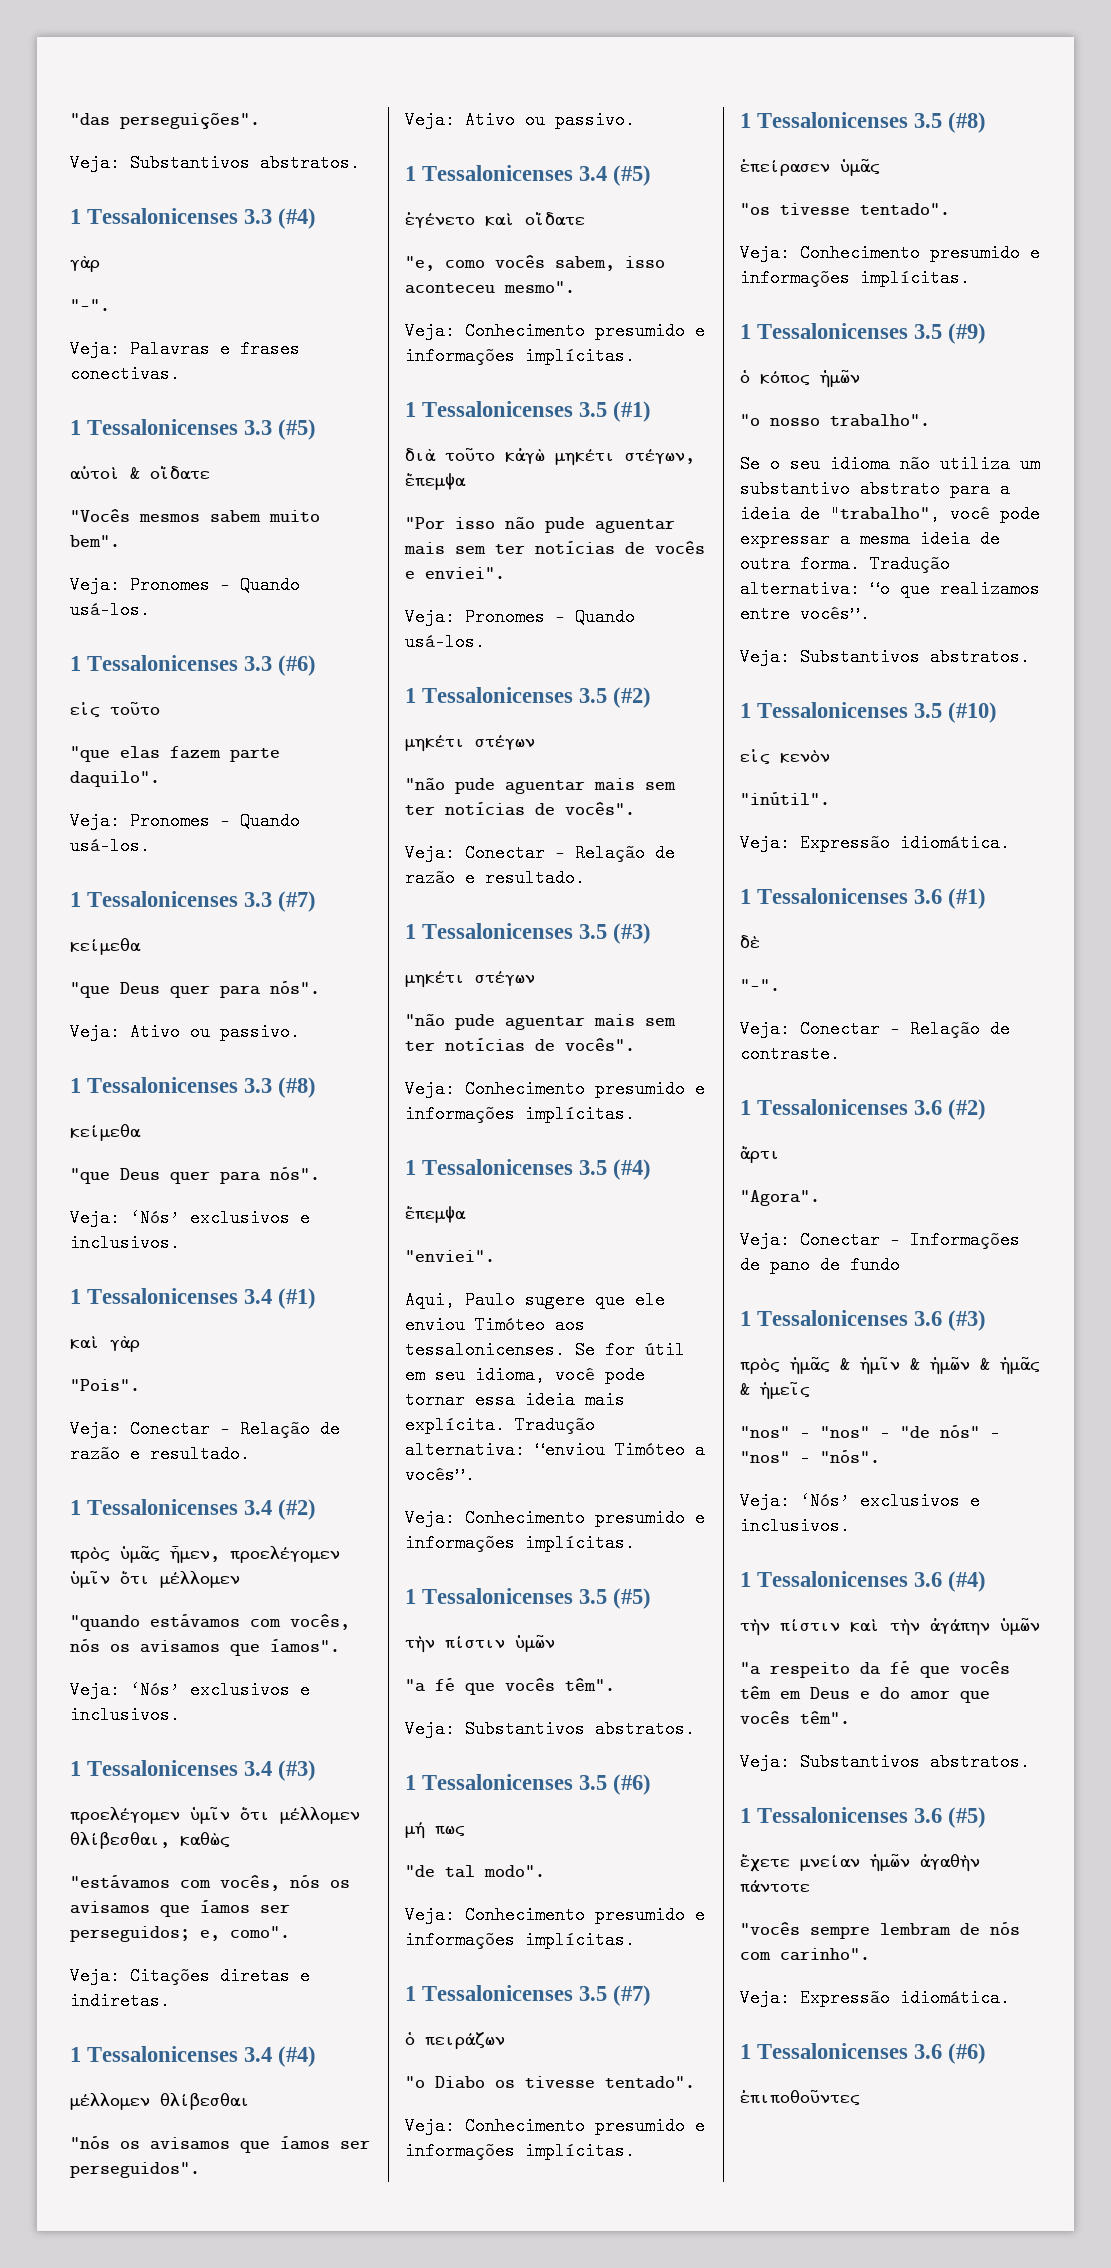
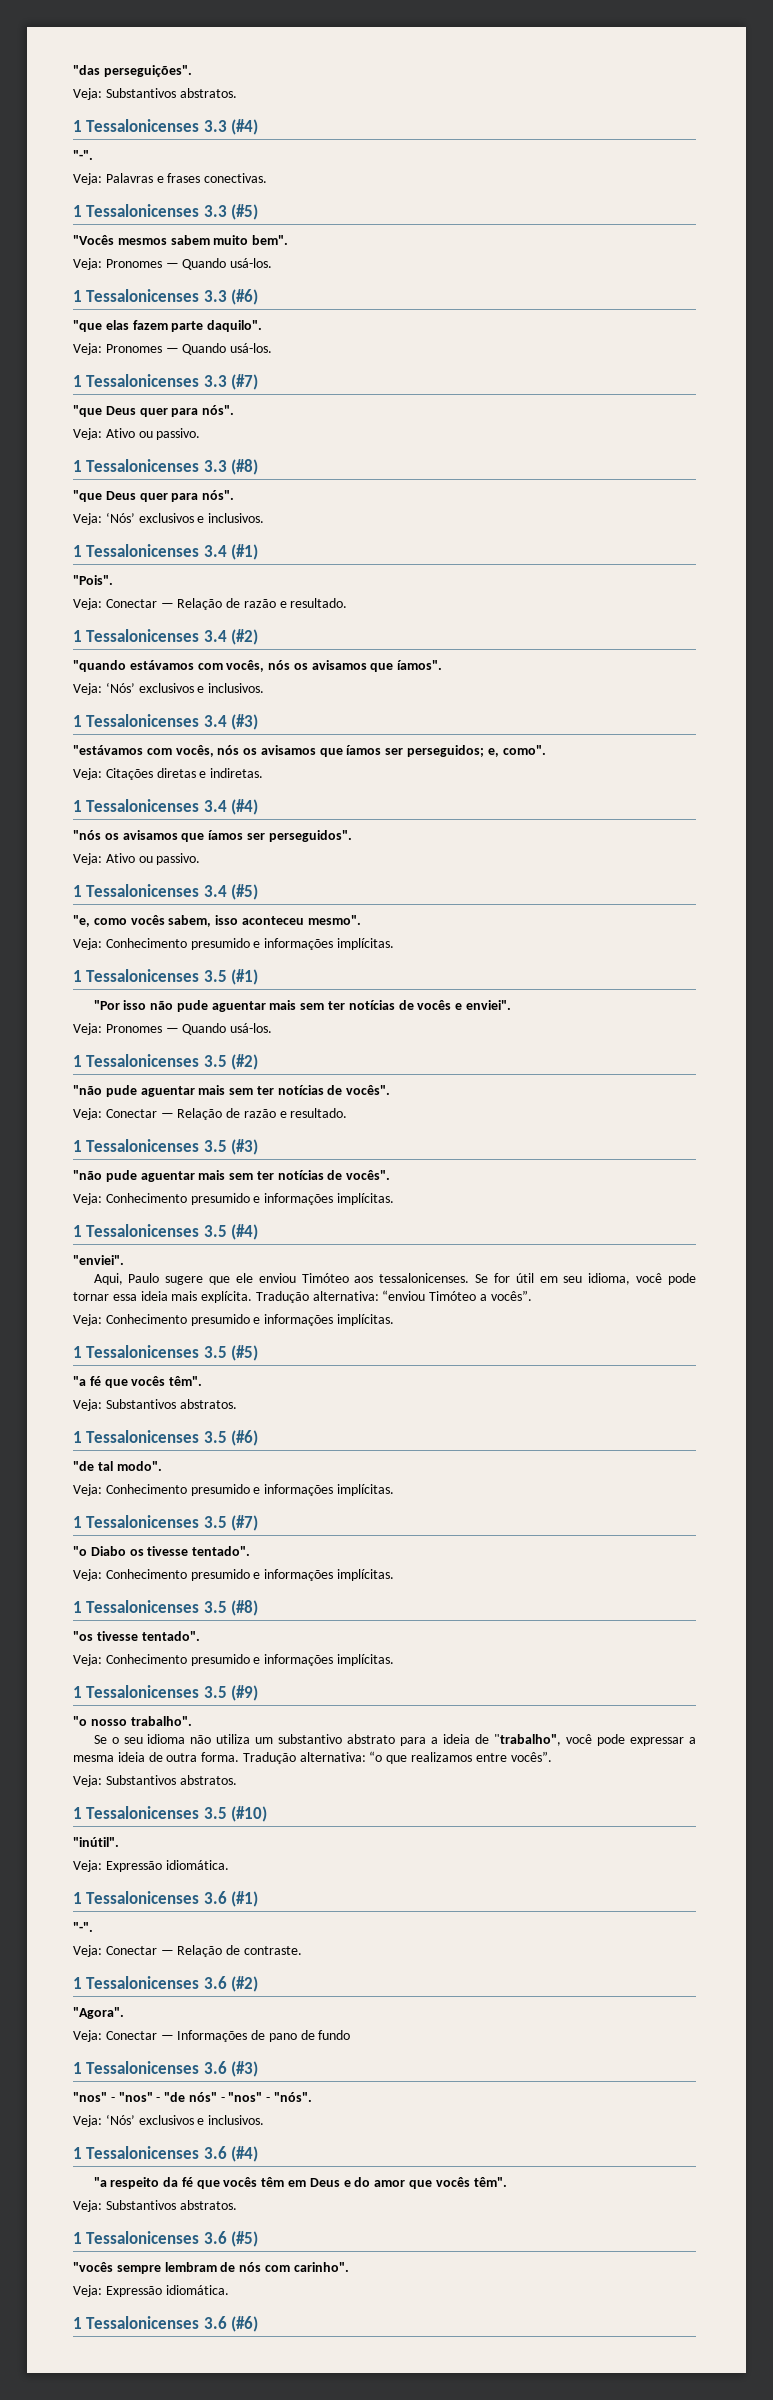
[70,256,100,272] // γὰρ -> (259, 127) none
[70,466,210,479] // αὐτοὶ & οἴδατε -> (259, 212) none
[70,702,160,717] // εἰς τοῦτο -> (259, 297) none
[70,938,141,955] // κείμεθα -> (259, 382) none
[70,1124,141,1141] // κείμεθα -> (259, 467) none
[70,1336,140,1352] // καὶ γὰρ -> (259, 552) none
[70,1546,340,1564] [70,1571,240,1588] // πρὸς ὑμᾶς ἦμεν, προελέγομεν ὑμῖν ὅτι μέλλομεν -> (259, 637) none
[70,1807,360,1824] [70,1832,230,1849] // προελέγομεν ὑμῖν ὅτι μέλλομεν θλίβεσθαι, καθὼς -> (259, 722) none
[70,2093,250,2110] // μέλλομεν θλίβεσθαι -> (259, 807) none
[405,212,585,228] // ἐγένετο καὶ οἴδατε -> (259, 892) none
[405,448,695,466] [405,473,466,490] // διὰ τοῦτο κἀγὼ μηκέτι στέγων, ἔπεμψα -> (259, 977) none
[405,735,535,752] // μηκέτι στέγων -> (259, 1062) none
[405,971,535,988] // μηκέτι στέγων -> (259, 1147) none
[405,1206,466,1223] // ἔπεμψα -> (259, 1232) none
[405,1635,555,1653] // τὴν πίστιν ὑμῶν -> (259, 1353) none
[405,1822,465,1839] // μή πως -> (259, 1438) none
[405,2032,505,2049] // ὁ πειράζων -> (259, 1523) none
[740,159,880,176] // ἐπείρασεν ὑμᾶς -> (259, 1608) none
[740,370,860,388] // ὁ κόπος ἡμῶν -> (259, 1693) none
[740,749,830,764] // εἰς κενὸν -> (268, 1814) none
[740,935,760,948] // δὲ -> (259, 1899) none
[740,1146,780,1163] // ἄρτι -> (259, 1984) none
[740,1357,1040,1375] [740,1382,810,1400] // πρὸς ἡμᾶς & ἡμῖν & ἡμῶν & ἡμᾶς & ἡμεῖς -> (259, 2069) none
[740,1618,1040,1636] // τὴν πίστιν καὶ τὴν ἀγάπην ὑμῶν -> (259, 2154) none
[740,1854,980,1872] [740,1880,810,1892] // ἔχετε μνείαν ἡμῶν ἀγαθὴν πάντοτε -> (259, 2239) none
[740,2090,860,2105] // ἐπιποθοῦντες -> (259, 2324) none

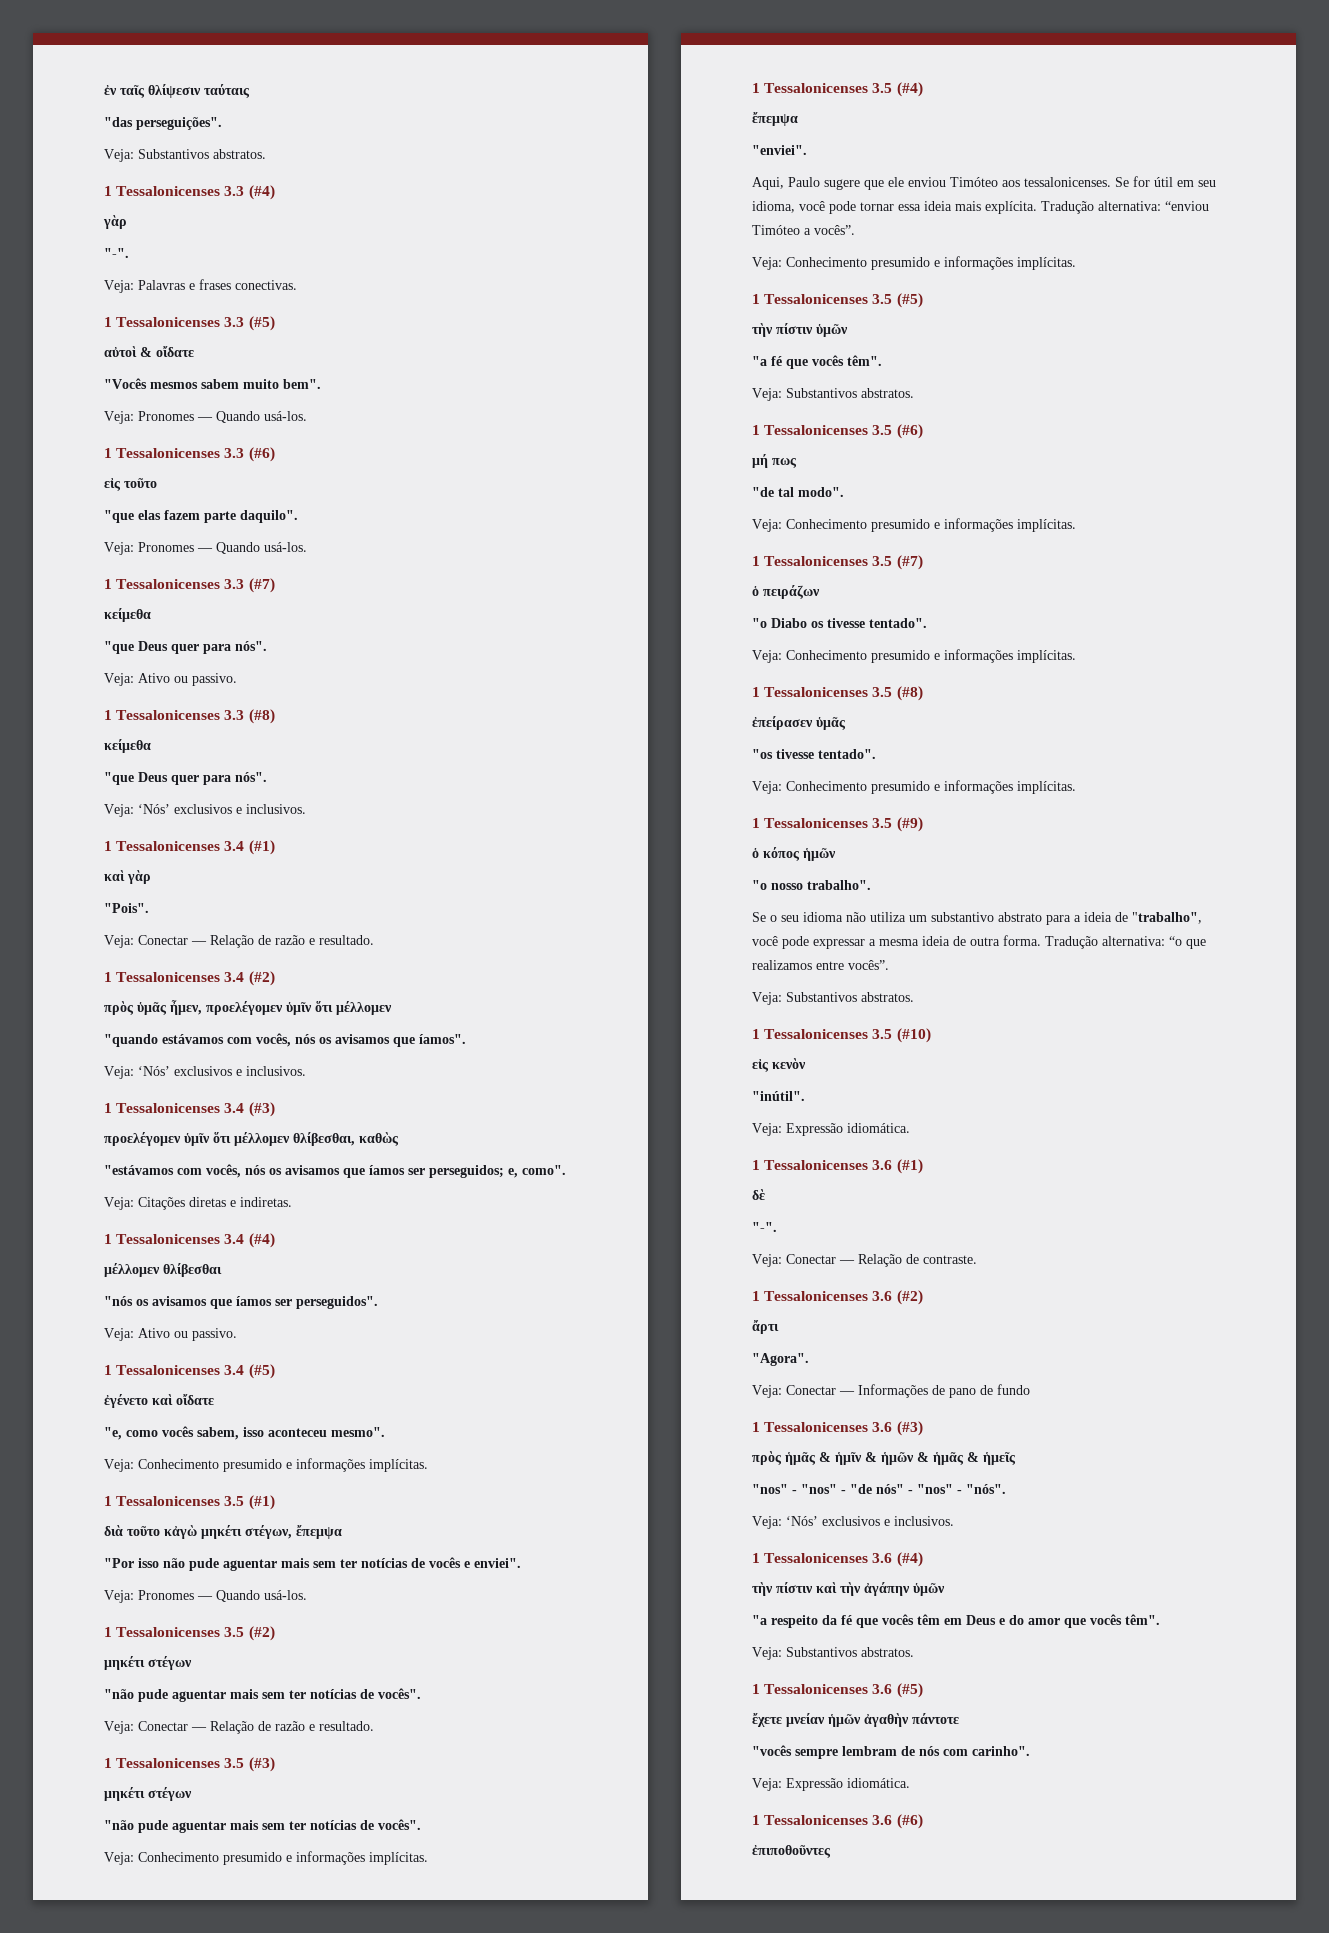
(73, 70) none -> [104,84,250,98] ἐν ταῖς θλίψεσιν ταύταις //
(259, 127) none -> [103,215,127,229] // γὰρ
(259, 212) none -> [104,346,194,357] // αὐτοὶ & οἴδατε
(259, 297) none -> [104,478,157,491] // εἰς τοῦτο
(259, 382) none -> [104,608,151,622] // κείμεθα
(259, 467) none -> [104,739,151,753] // κείμεθα
(259, 552) none -> [104,870,151,884] // καὶ γὰρ
(259, 637) none -> [104,1000,392,1015] // πρὸς ὑμᾶς ἦμεν, προελέγομεν ὑμῖν ὅτι μέλλομεν
(259, 722) none -> [104,1132,399,1146] // προελέγομεν ὑμῖν ὅτι μέλλομεν θλίβεσθαι, καθὼς
(259, 807) none -> [104,1263,222,1277] // μέλλομεν θλίβεσθαι
(259, 892) none -> [104,1394,214,1408] // ἐγένετο καὶ οἴδατε
(259, 977) none -> [104,1525,342,1539] // διὰ τοῦτο κἀγὼ μηκέτι στέγων, ἔπεμψα
(259, 1062) none -> [104,1656,192,1670] // μηκέτι στέγων
(259, 1147) none -> [104,1787,192,1801] // μηκέτι στέγων
(259, 1232) none -> [752,112,798,126] // ἔπεμψα
(259, 1353) none -> [752,323,848,337] // τὴν πίστιν ὑμῶν
(259, 1438) none -> [752,454,797,468] // μή πως
(259, 1523) none -> [752,585,820,599] // ὁ πειράζων
(259, 1608) none -> [752,716,846,730] // ἐπείρασεν ὑμᾶς
(259, 1693) none -> [752,847,836,861] // ὁ κόπος ἡμῶν
(268, 1814) none -> [752,1058,806,1072] // εἰς κενὸν
(259, 1899) none -> [752,1189,765,1200] // δὲ
(259, 1984) none -> [752,1320,779,1334] // ἄρτι
(259, 2069) none -> [752,1451,1016,1465] // πρὸς ἡμᾶς & ἡμῖν & ἡμῶν & ἡμᾶς & ἡμεῖς
(259, 2154) none -> [752,1582,945,1596] // τὴν πίστιν καὶ τὴν ἀγάπην ὑμῶν
(259, 2239) none -> [752,1713,959,1727] // ἔχετε μνείαν ἡμῶν ἀγαθὴν πάντοτε
(259, 2324) none -> [752,1845,831,1858] // ἐπιποθοῦντες

